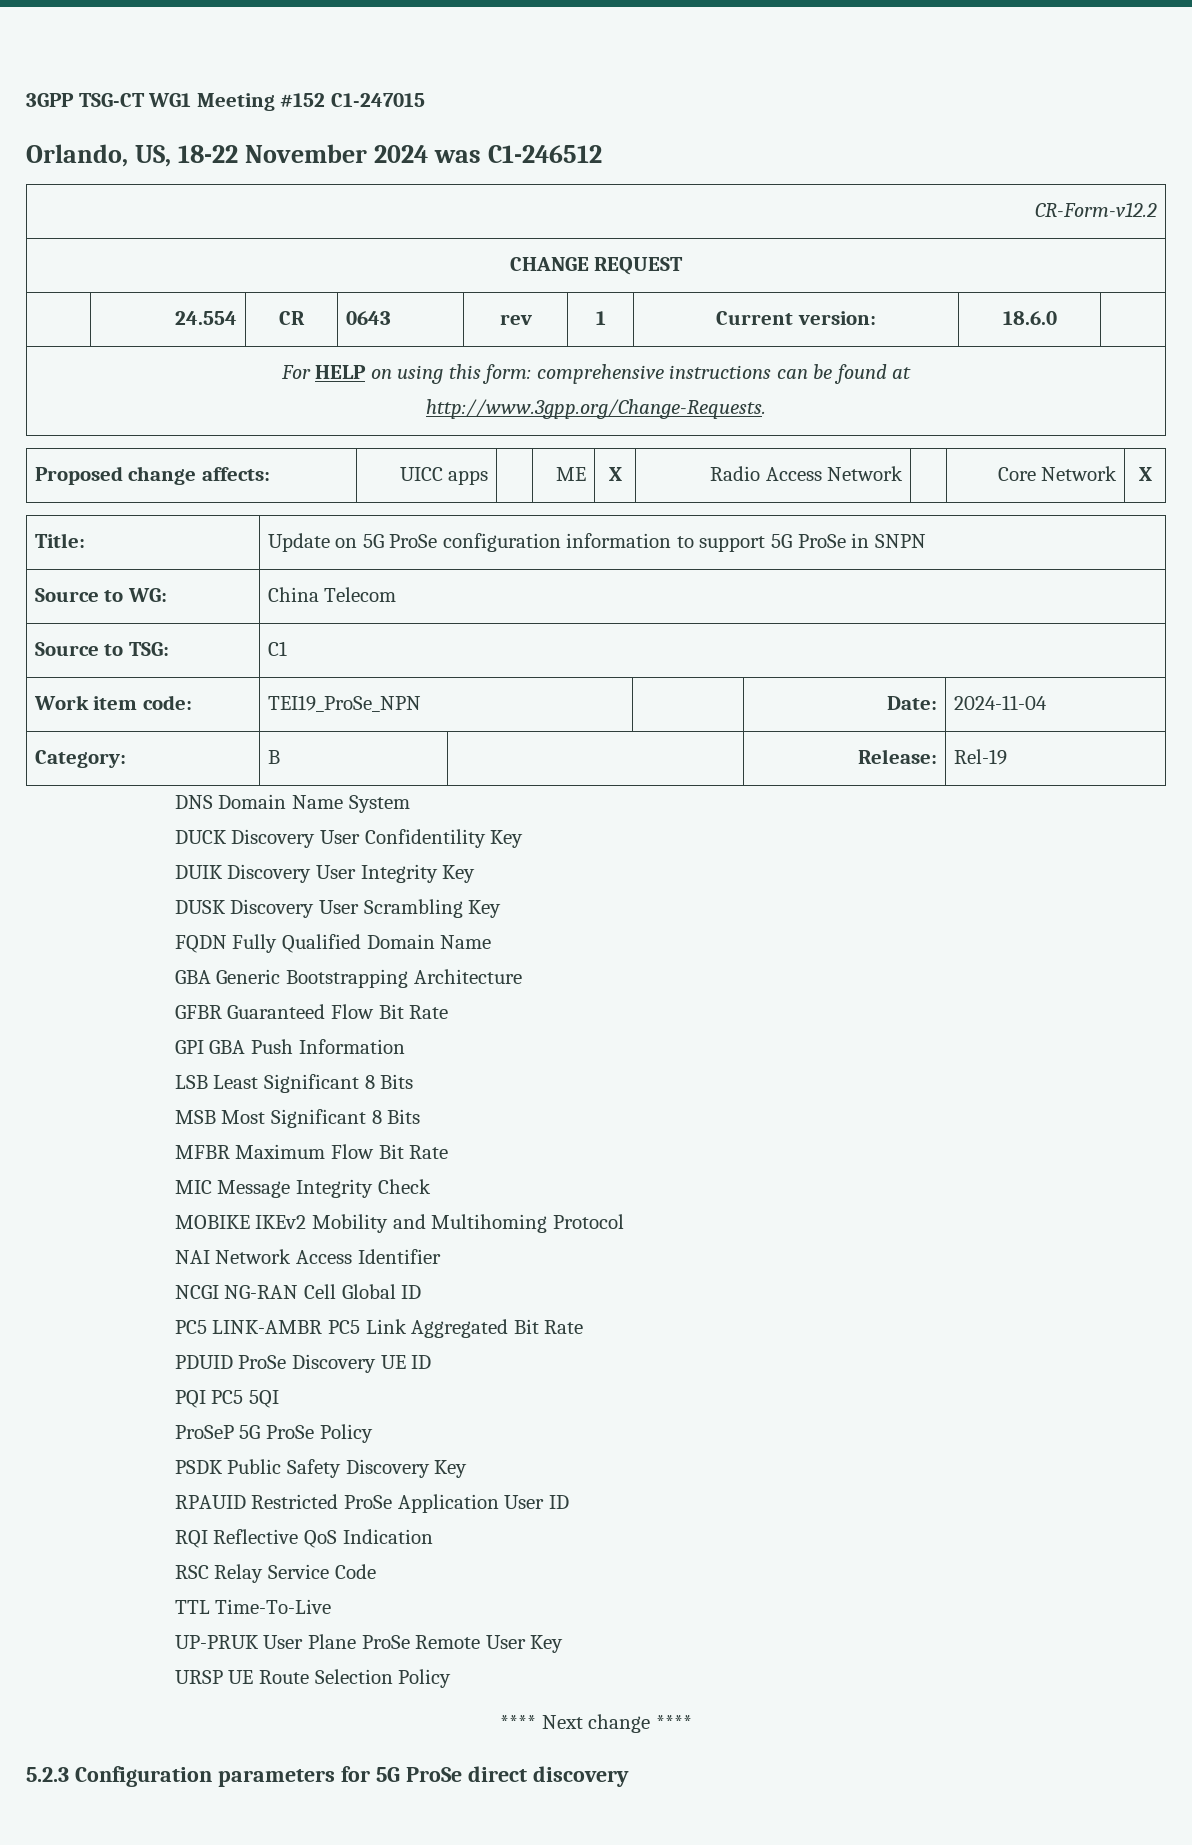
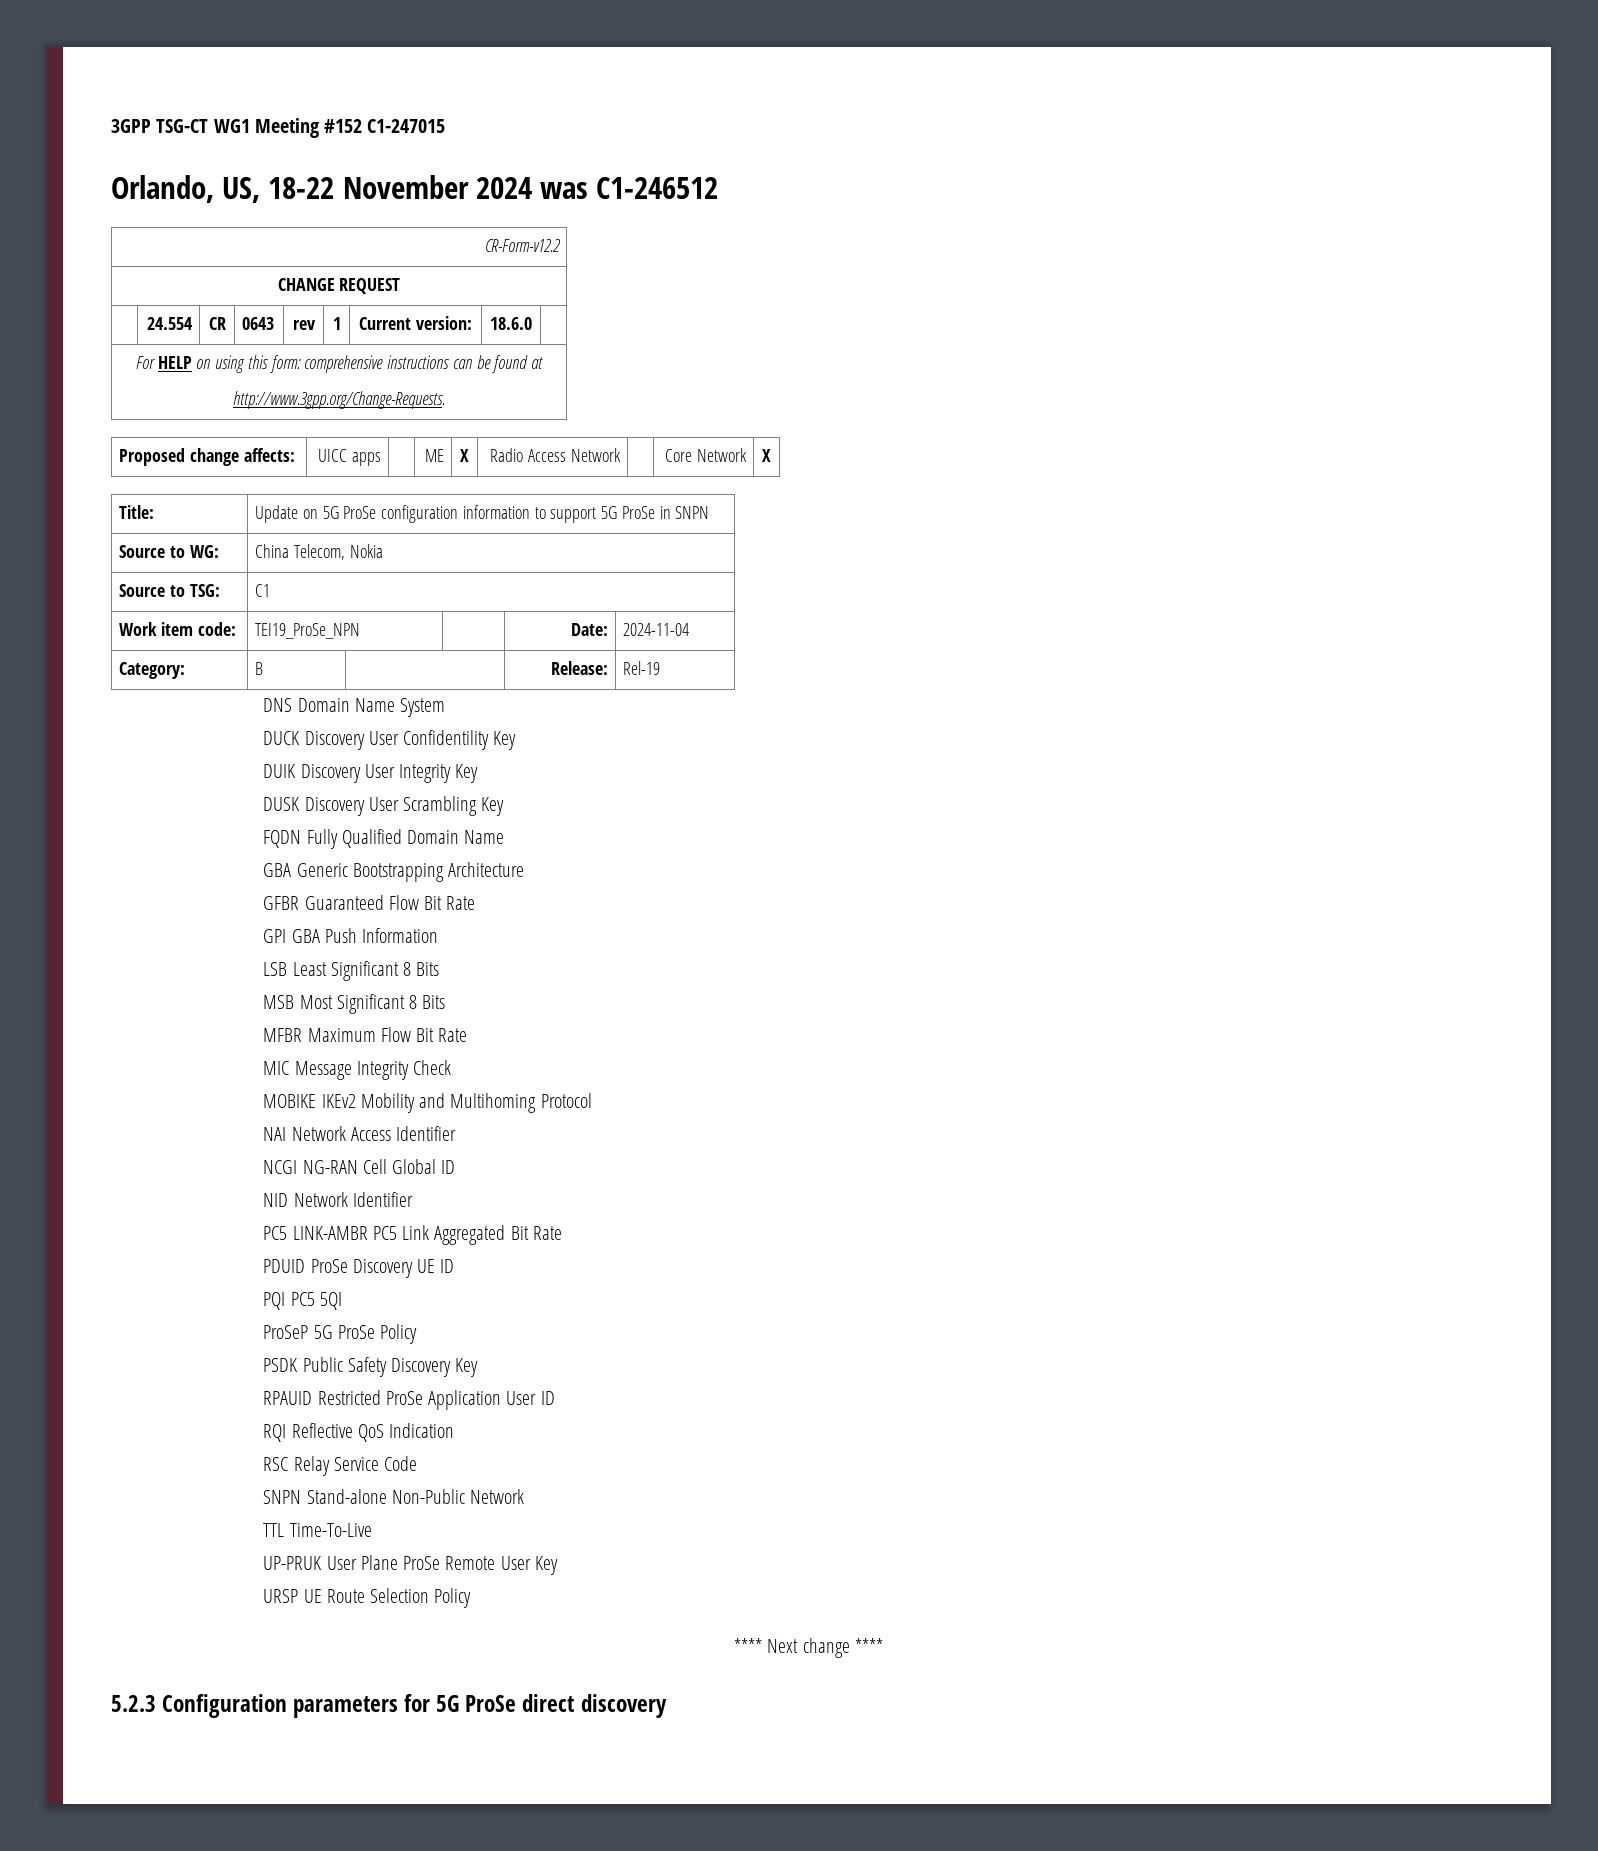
[324,587,397,602] Telecom -> [293,544,383,560] Telecom, Nokia
(422, 1292) none -> [263,1192,413,1207] // NID Network Identifier
(376, 1571) none -> [263,1489,525,1504] // SNPN Stand-alone Non-Public Network

